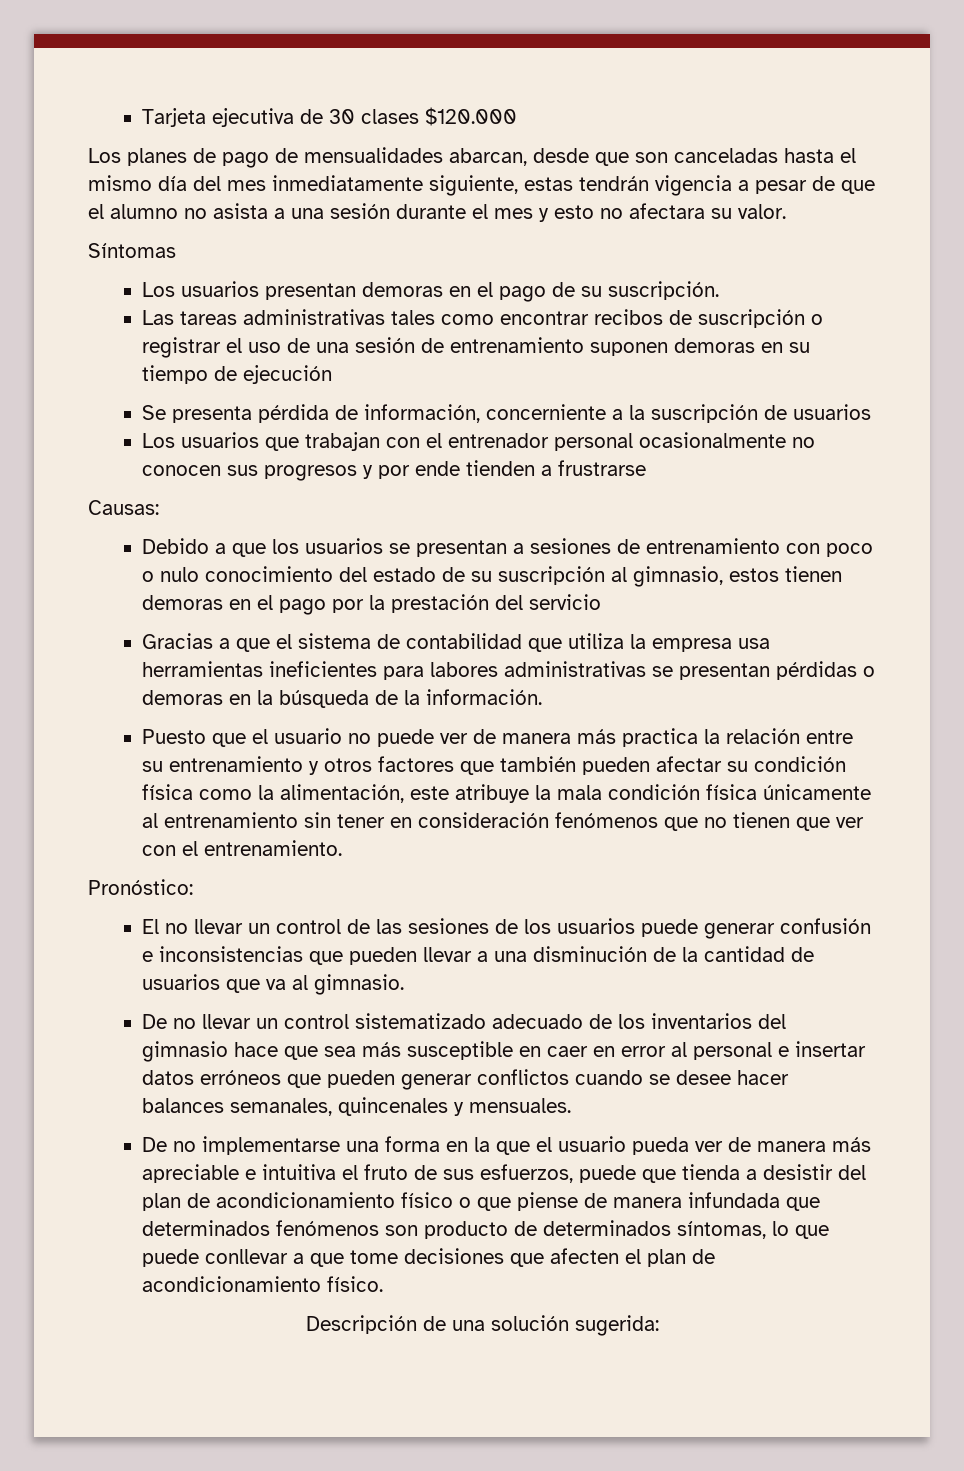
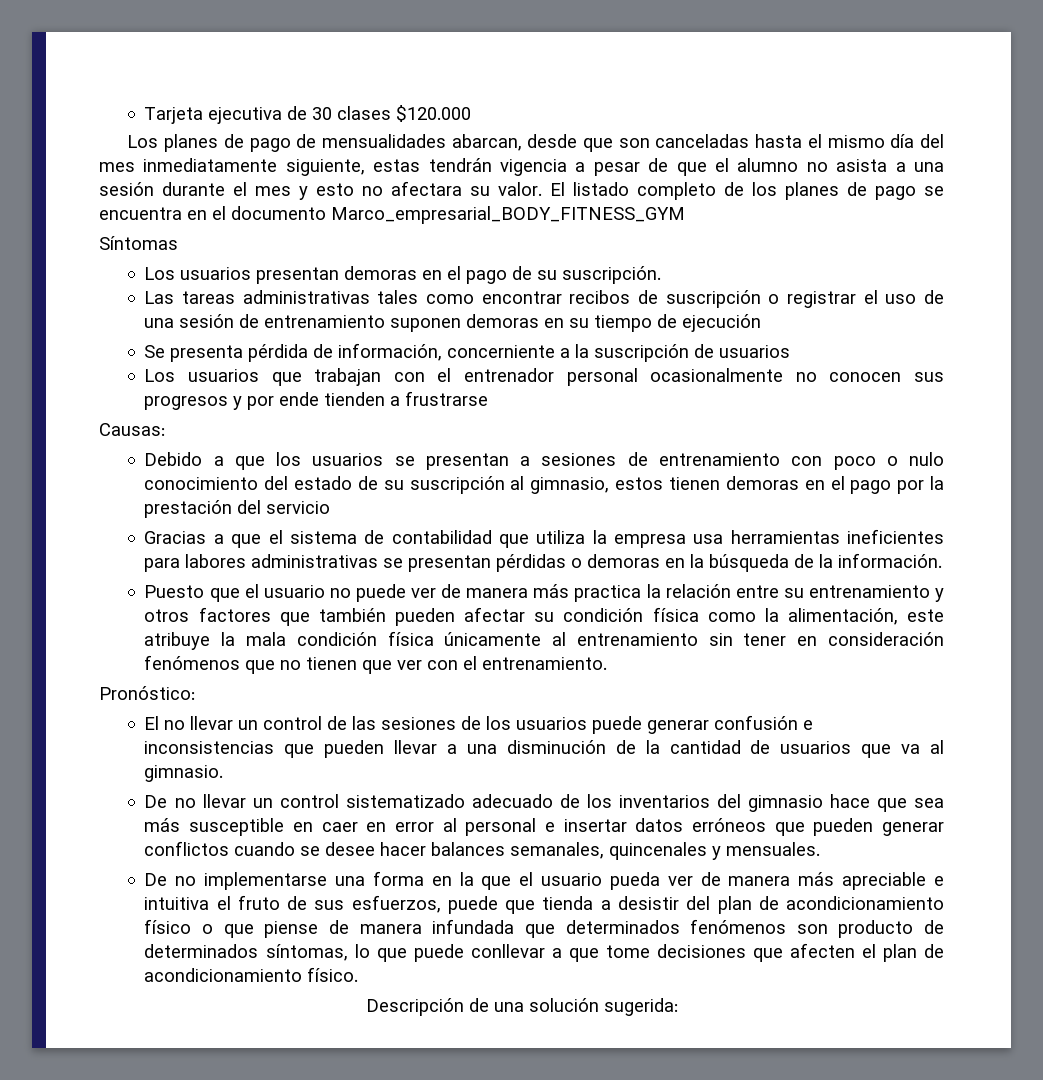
(786, 211) none -> [550,182,944,200] [99,206,685,224] El listado completo de los planes de pago se encuentra en el documento Marco_empresarial_BODY_FITNESS_GYM

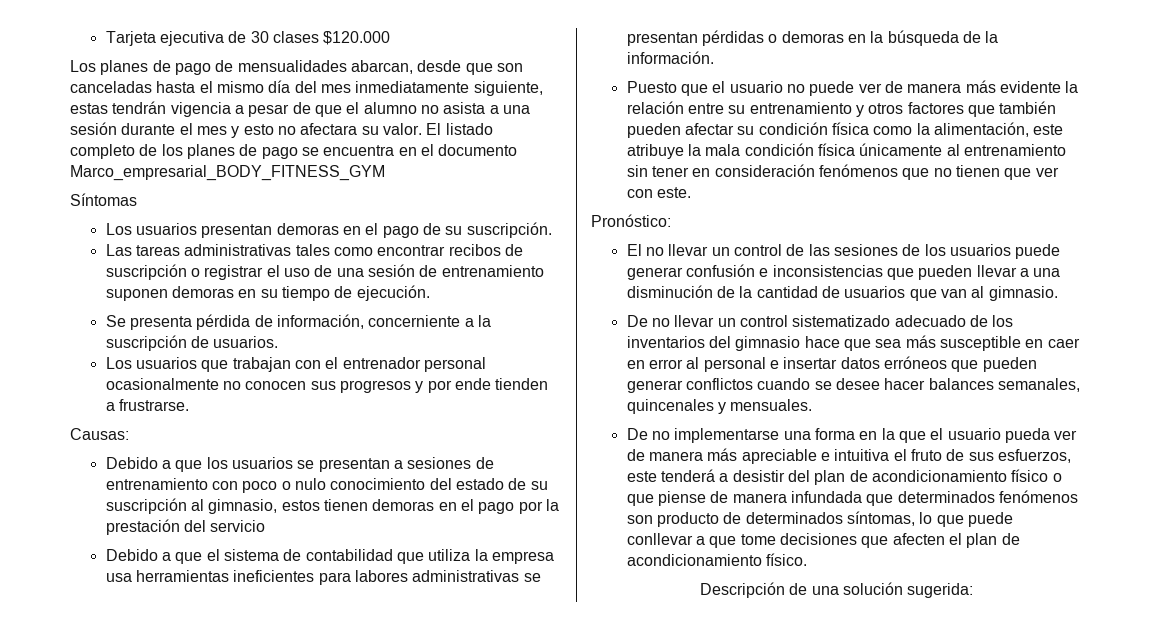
[682,314,762,332] ejecución -> [356,285,430,301] ejecución.
[719,345,791,358] usuarios -> [213,336,279,348] usuarios.
[405,391,489,406] frustrarse -> [119,399,190,411] frustrarse.
[144,531,207,544] Gracias -> [105,549,158,561] Debido
[574,585,642,602] practica -> [999,81,1061,93] evidente
[463,656,608,670] el entrenamiento. -> [657,187,692,198] este.
[901,744,921,754] va -> [941,289,968,298] van
[447,896,594,914] puede que tienda -> [626,469,716,482] este tenderá

